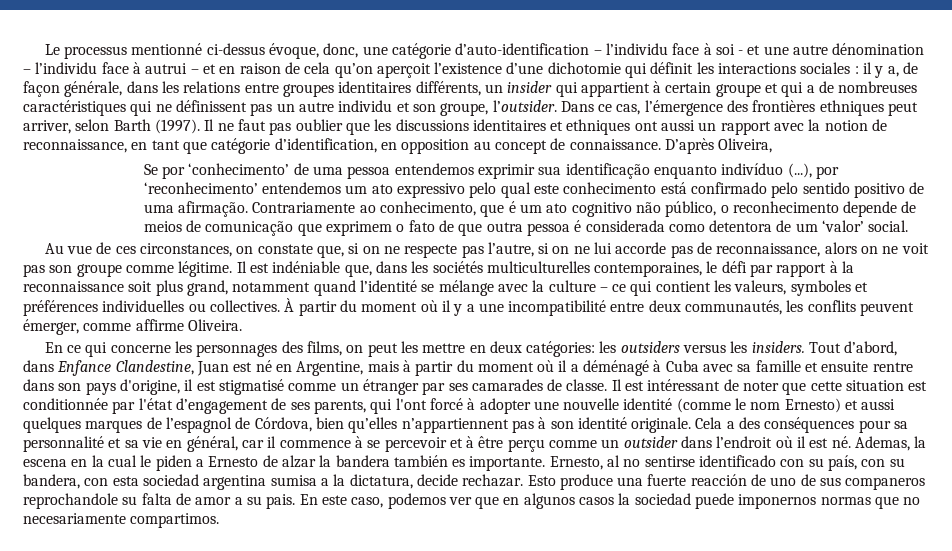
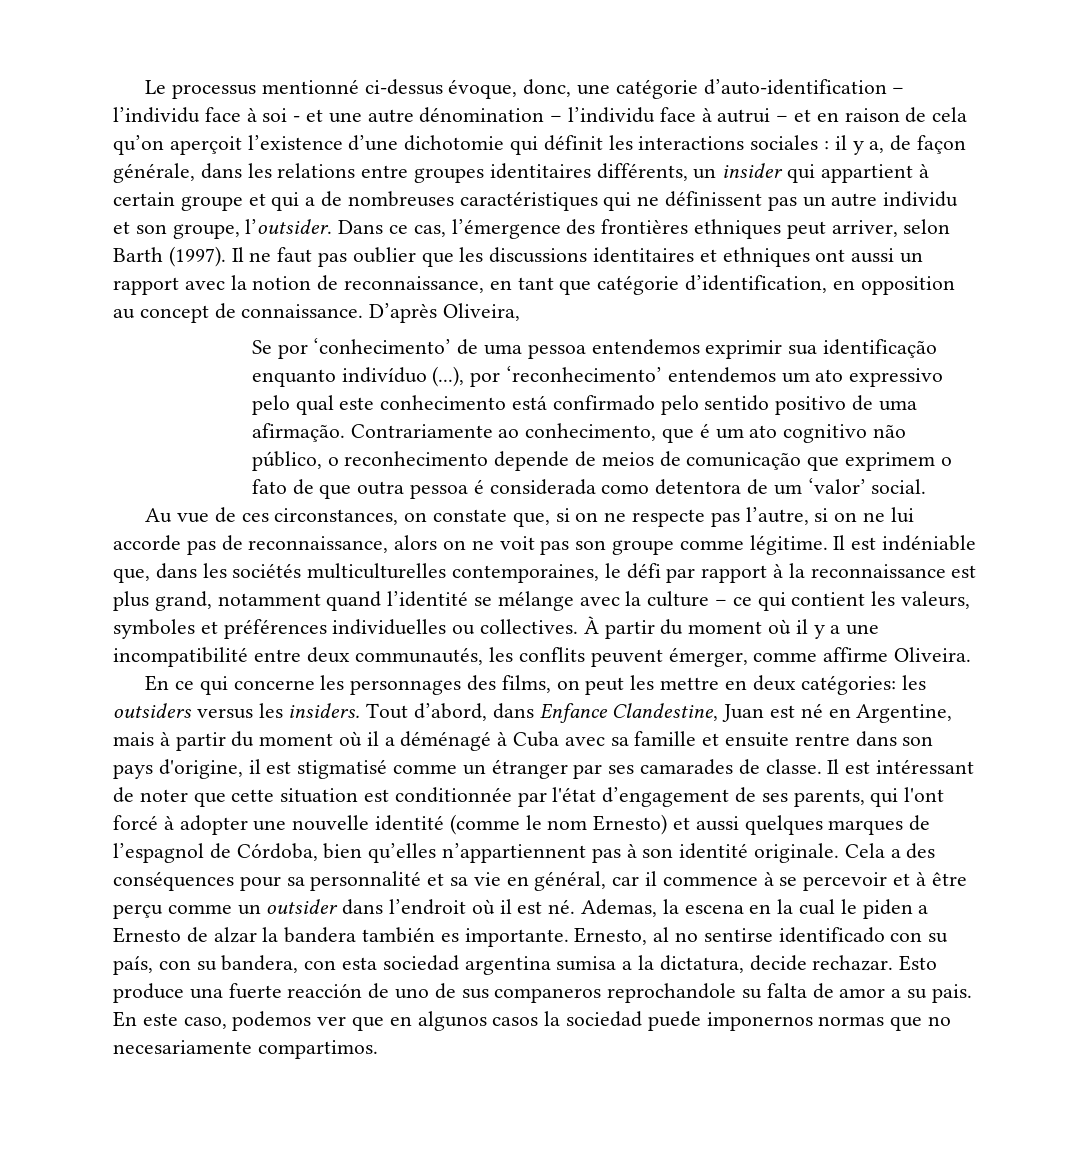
[128,281,153,292] soit -> [951,565,977,578] est
[254,417,312,432] Córdova, -> [236,843,318,861] Córdoba,

